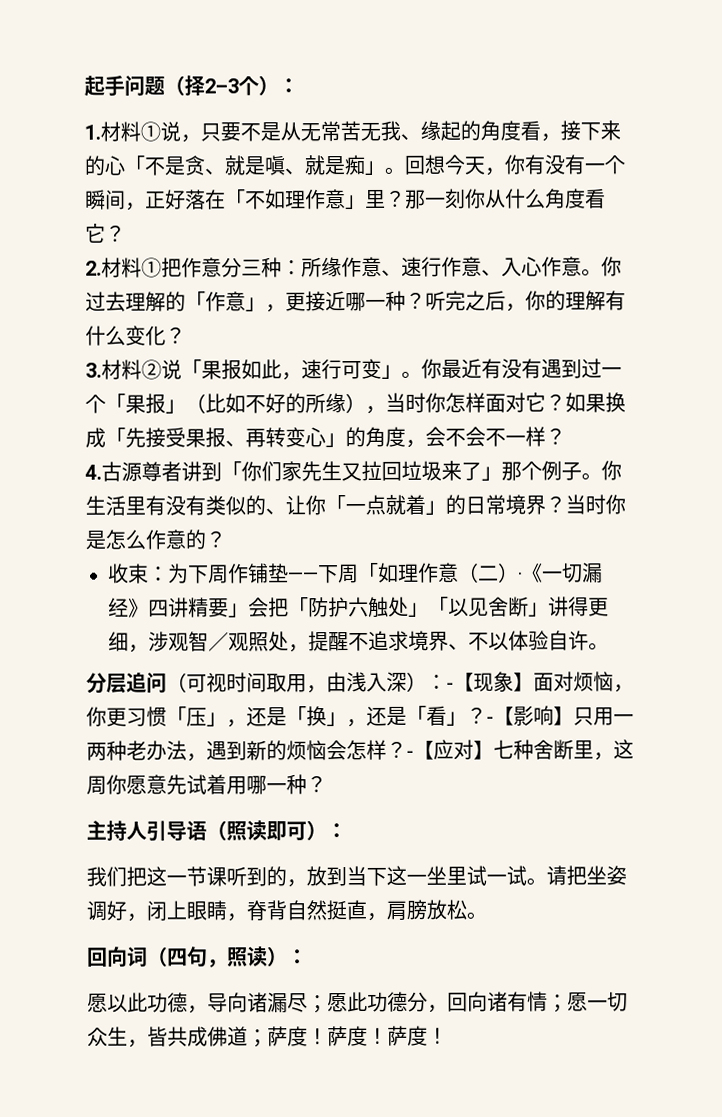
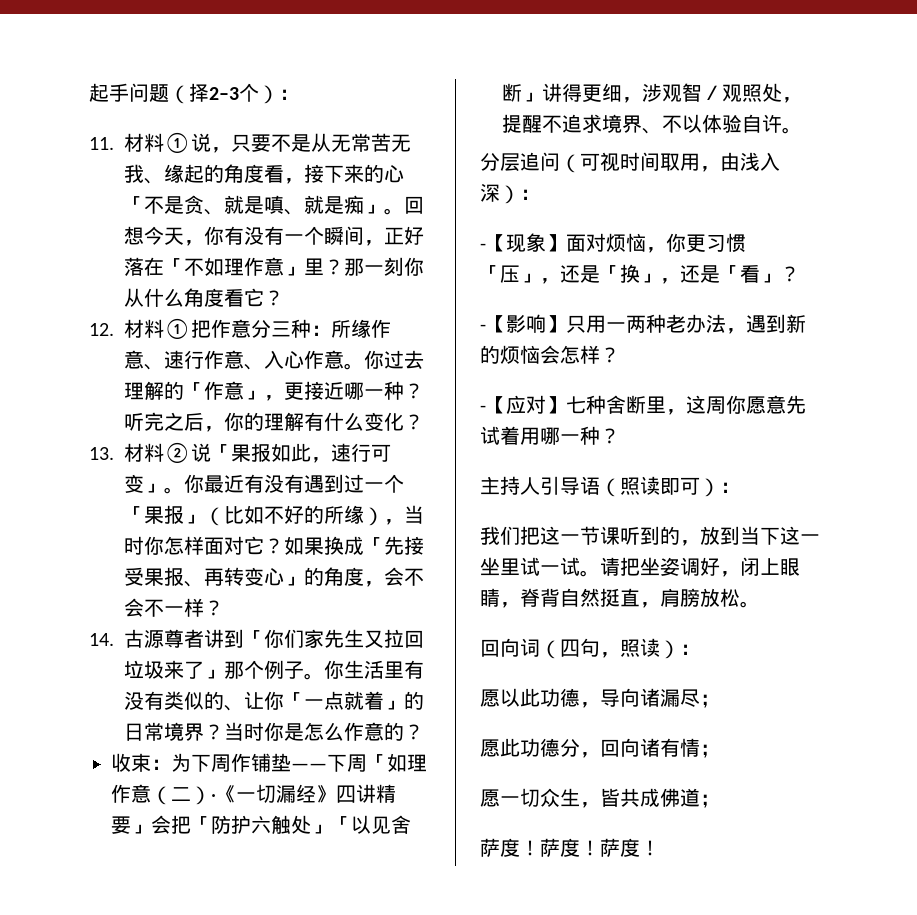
[84,124,101,140] 1. -> [89,137,114,150] 11.
[85,260,102,276] 2. -> [89,323,114,336] 12.
[85,362,102,378] 3. -> [89,447,114,460] 13.
[85,464,102,480] 4. -> [89,633,114,646] 14.
(447, 682) none -> (540, 194) //
(487, 715) none -> (800, 274) //
(407, 749) none -> (620, 355) //
(328, 1004) none -> (720, 701) //
(568, 1003) none -> (720, 751) //
(268, 1038) none -> (720, 801) //

